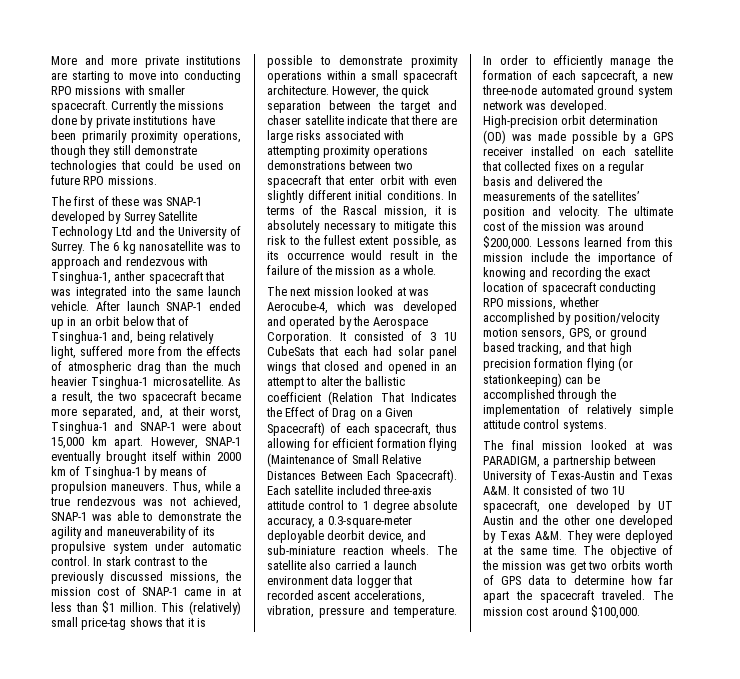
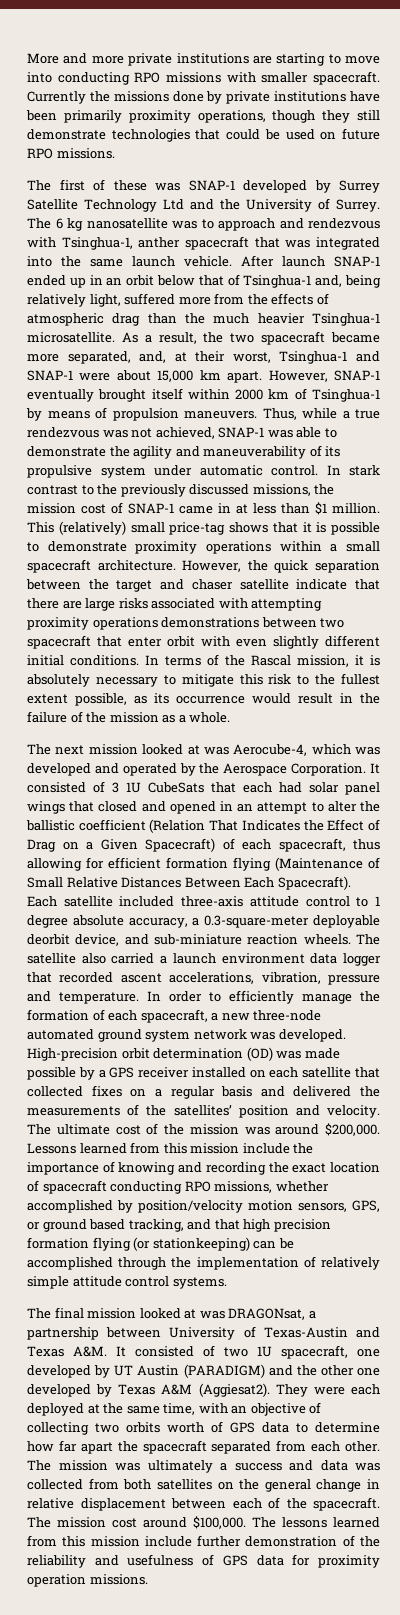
[580,70,638,83] sapcecraft, -> [140,1009,208,1023] spacecraft,
[483,456,540,468] PARADIGM, -> [228,1308,306,1320] DRAGONsat,
(514, 520) none -> [183,1364,265,1378] (PARADIGM)
[535,531,563,540] A&M. -> [161,1383,270,1397] A&M (Aggiesat2).
(621, 536) none -> [351,1384,380,1395] each
[552,545,673,558] [482,560,586,573] time. The objective of the mission was get -> [163,1402,322,1416] [27,1422,89,1435] time, with an objective of collecting
[601,590,645,600] traveled. -> [211,1440,380,1454] [27,1460,380,1473] [27,1478,380,1492] [27,1497,380,1511] separated from each other. The mission was ultimately a success and data was collected from both satellites on the general change in relative displacement between each of the spacecraft.
(641, 612) none -> [252,1517,380,1528] [27,1535,380,1547] [27,1554,381,1568] [27,1574,148,1587] The lessons learned from this mission include further demonstration of the reliability and usefulness of GPS data for proximity operation missions.

